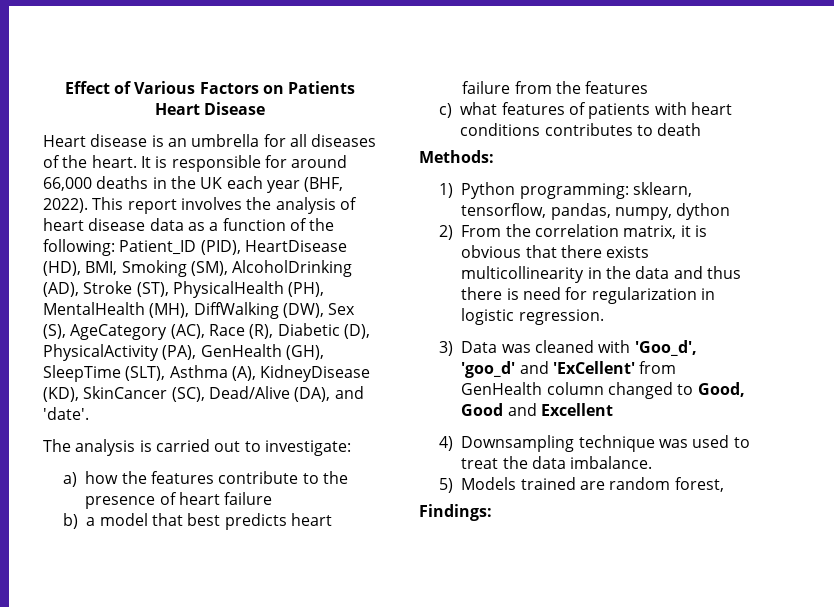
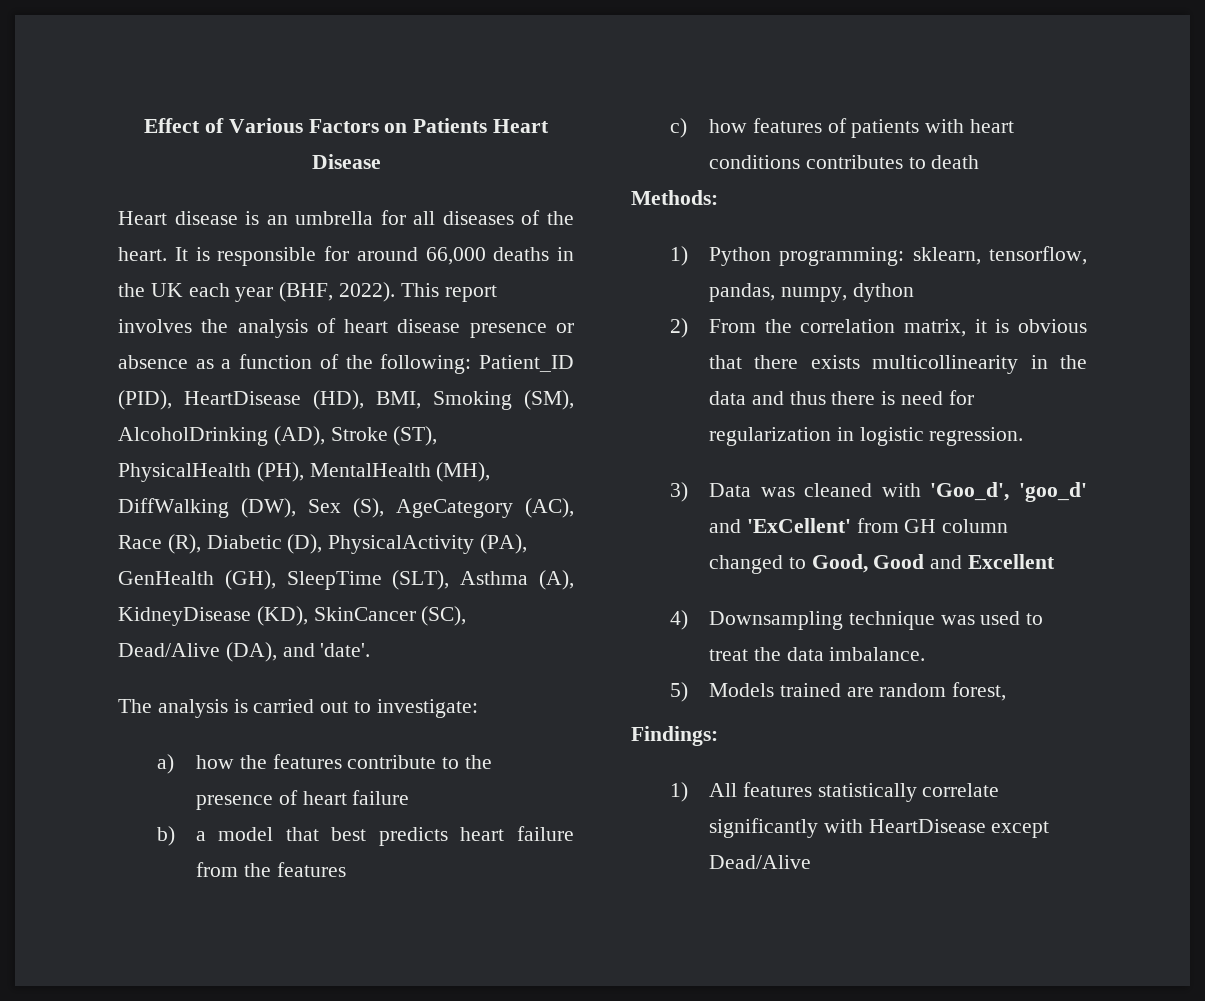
[149,218,184,231] data -> [469,323,574,338] [118,355,188,369] presence or absence
[460,102,498,115] what -> [708,119,747,133] how
[461,382,543,395] GenHealth -> [904,519,937,533] GH
(492, 512) none -> [669,782,1000,802] [708,818,1050,838] [708,855,811,869] // 1) All features statistically correlate significantly with HeartDisease except Dead/Alive

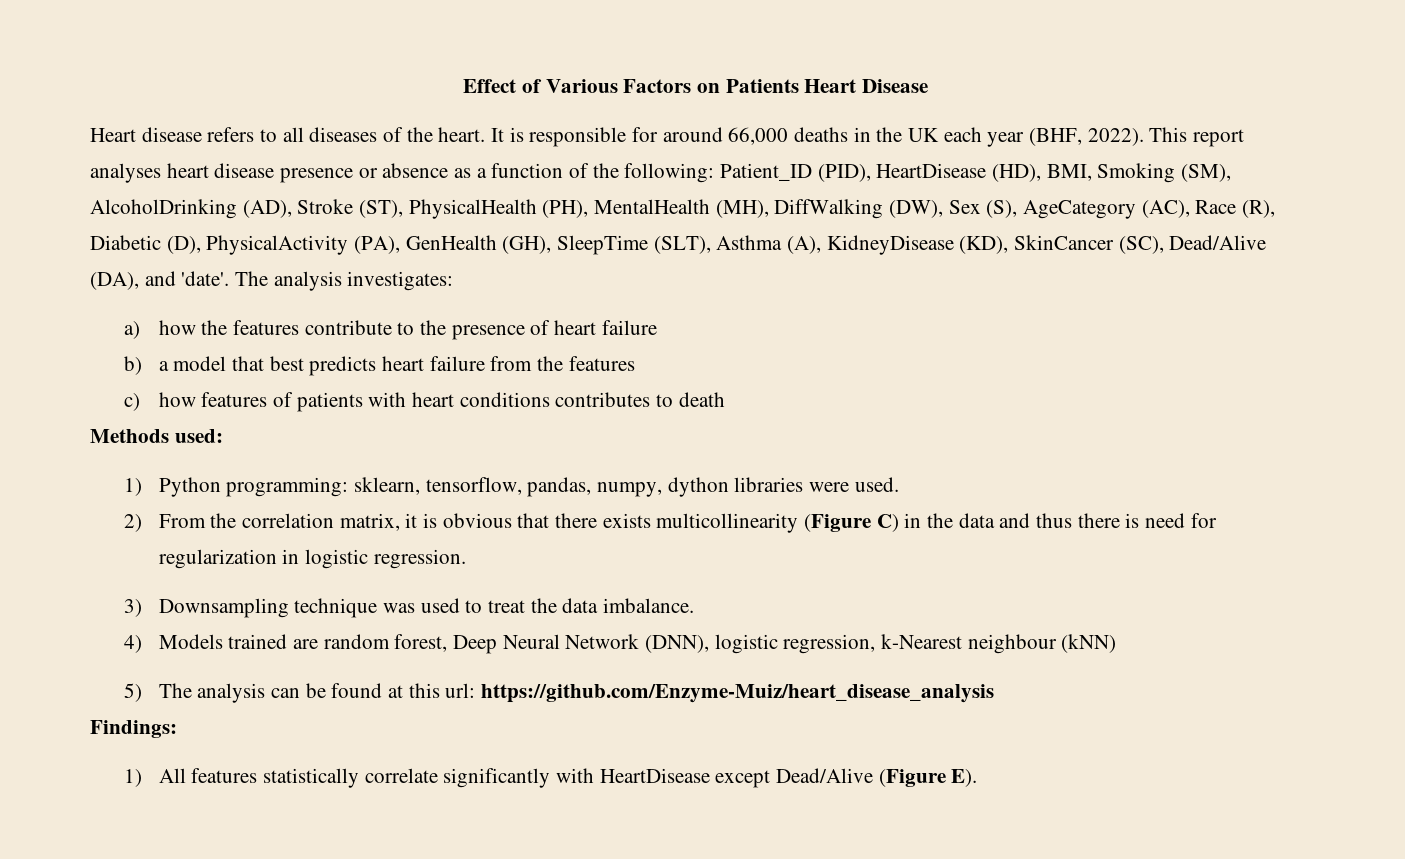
[245,210,406,225] is an umbrella for -> [207,127,278,142] refers to
[118,318,336,338] involves the analysis of -> [90,163,161,183] analyses
[118,699,478,718] // The analysis is carried out to investigate: -> [235,271,454,291] The analysis investigates:
[631,190,718,205] Methods: -> [90,429,223,443] Methods used:
(914, 292) none -> [734,477,899,492] libraries were used.
(1019, 364) none -> [804,514,899,532] (Figure C)
[708,482,1087,502] [708,518,1009,533] [708,554,1055,574] [669,610,688,630] Data was cleaned with 'Goo_d', 'goo_d' and 'ExCellent' from GH column changed to Good, Good and Excellent // 4) -> (143, 608) none
[669,682,688,702] 5) -> [124,635,143,653] 4)
(1007, 691) none -> [452,634,1117,654] [124,683,995,703] Deep Neural Network (DNN), logistic regression, k-Nearest neighbour (kNN) // 5) The analysis can be found at this url: https://github.com/Enzyme-Muiz/heart_disease_analysis
(811, 862) none -> [878,769,978,787] (Figure E).

